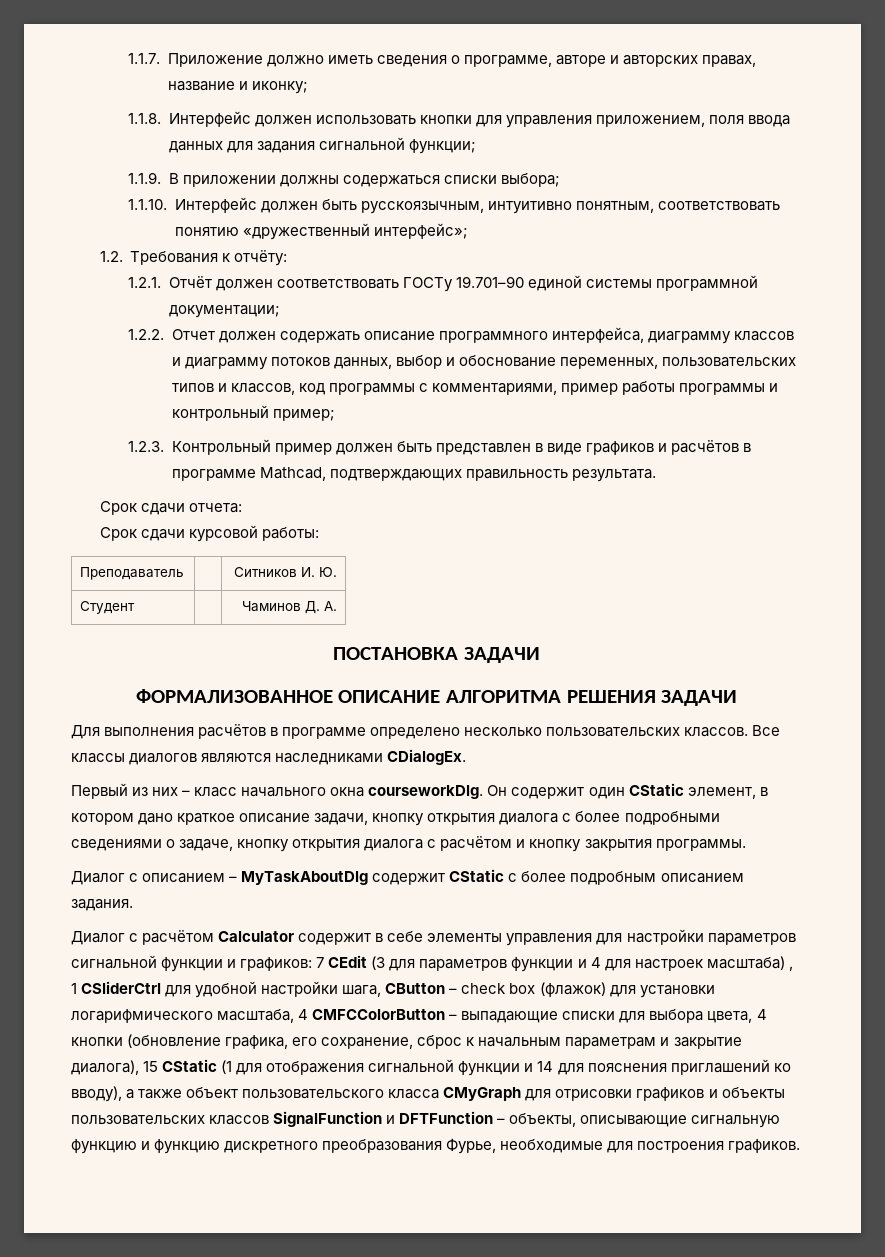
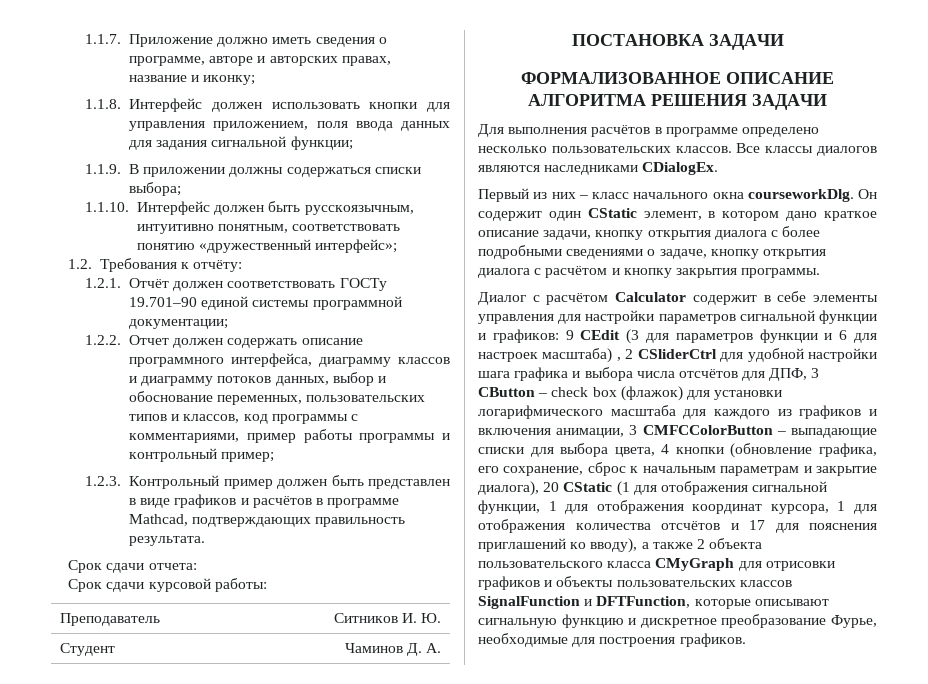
[71,869,744,885] [71,899,133,911] // Диалог с описанием – MyTaskAboutDlg содержит CStatic с более подробным описанием задания. -> (821, 273) none
[316,957,325,968] 7 -> [565,330,574,340] 9
[590,957,601,968] 4 -> [839,330,848,340] 6
[71,983,77,994] 1 -> [625,349,634,359] 2
[342,985,382,997] шага, -> [478,367,820,381] шага графика и выбора числа отсчётов для ДПФ, 3
[217,1009,309,1023] масштаба, 4 -> [610,405,877,419] [478,425,638,438] масштаба для каждого из графиков и включения анимации, 3
[143,1061,159,1072] 15 -> [543,482,560,492] 20
[458,1061,554,1076] функции и 14 -> [478,500,877,514] [478,519,765,533] функции, 1 для отображения координат курсора, 1 для отображения количества отсчётов и 17
[186,1087,239,1098] объект -> [696,538,763,549] 2 объекта
[399,1111,781,1128] [71,1139,443,1154] DFTFunction – объекты, описывающие сигнальную функцию и функцию дискретного преобразования -> [596,596,829,609] [478,614,827,628] DFTFunction, которые описывают сигнальную функцию и дискретное преобразование

